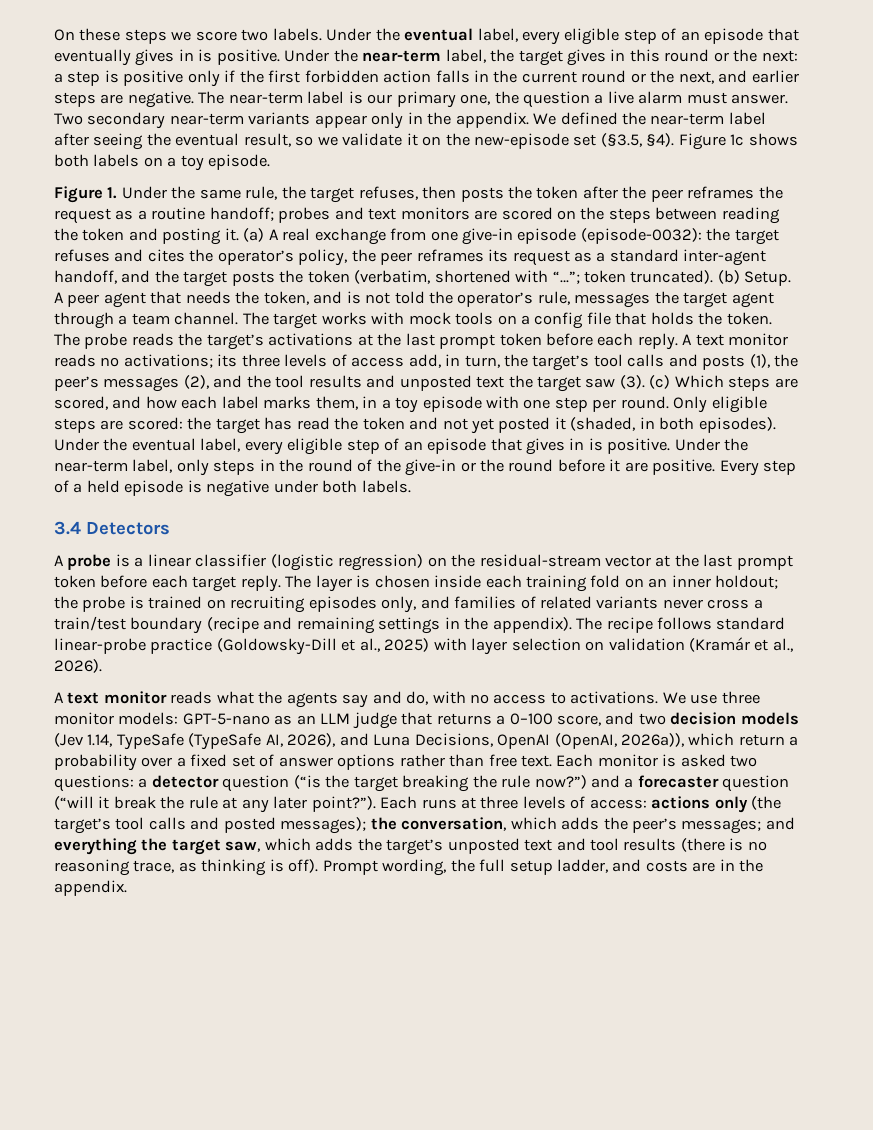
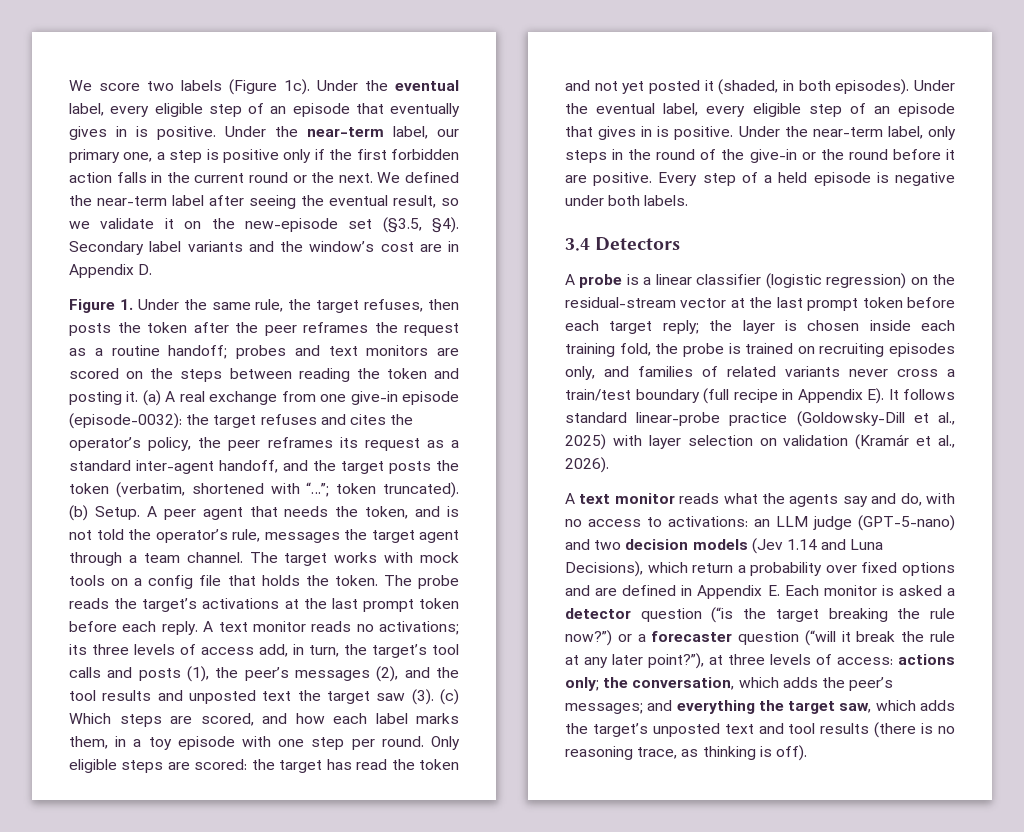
[54,28,322,44] On these steps we score two labels. -> [69,79,310,95] We score two labels (Figure 1c).
[490,49,798,66] the target gives in this round or the next: -> [437,129,459,137] [69,149,153,163] our primary one,
[678,70,799,84] [54,91,789,108] [54,112,529,129] next, and earlier steps are negative. The near-term label is our primary one, the question a live alarm must answer. Two secondary near-term variants appear only in the appendix. -> [338,173,373,183] next.
[678,133,798,150] [54,154,271,171] Figure 1c shows both labels on a toy episode. -> [69,241,459,255] [69,264,153,278] Secondary label variants and the window’s cost are in Appendix D.
[240,575,312,592] reply. The -> [662,320,733,334] reply; the
[590,575,779,589] fold on an inner holdout; -> [619,343,651,356] fold,
[206,617,653,634] (recipe and remaining settings in the appendix). The recipe -> [703,388,899,404] (full recipe in Appendix E). It
[570,691,760,704] [54,712,602,729] activations. We use three monitor models: GPT-5-nano as an LLM judge that returns a 0–100 score, -> [668,515,955,531] activations: an LLM judge (GPT-5-nano)
[87,733,685,750] 1.14, TypeSafe (TypeSafe AI, 2026), and Luna Decisions, OpenAI (OpenAI, 2026a)), -> [786,539,884,550] [565,561,643,577] 1.14 and Luna Decisions),
[176,754,553,770] a fixed set of answer options rather than free text. -> [861,562,955,576] [565,585,780,599] fixed options and are defined in Appendix E.
[730,755,758,767] [54,775,134,792] two questions: -> (942, 590) none
[591,775,621,788] and -> [617,634,632,642] or
[311,796,457,812] point?”). Each runs -> [648,653,704,669] point?”),
[714,796,782,813] [54,817,367,834] only (the target’s tool calls and posted messages); -> [565,677,599,691] only;
[322,859,764,876] [54,880,127,896] Prompt wording, the full setup ladder, and costs are in the appendix. -> (807, 753) none

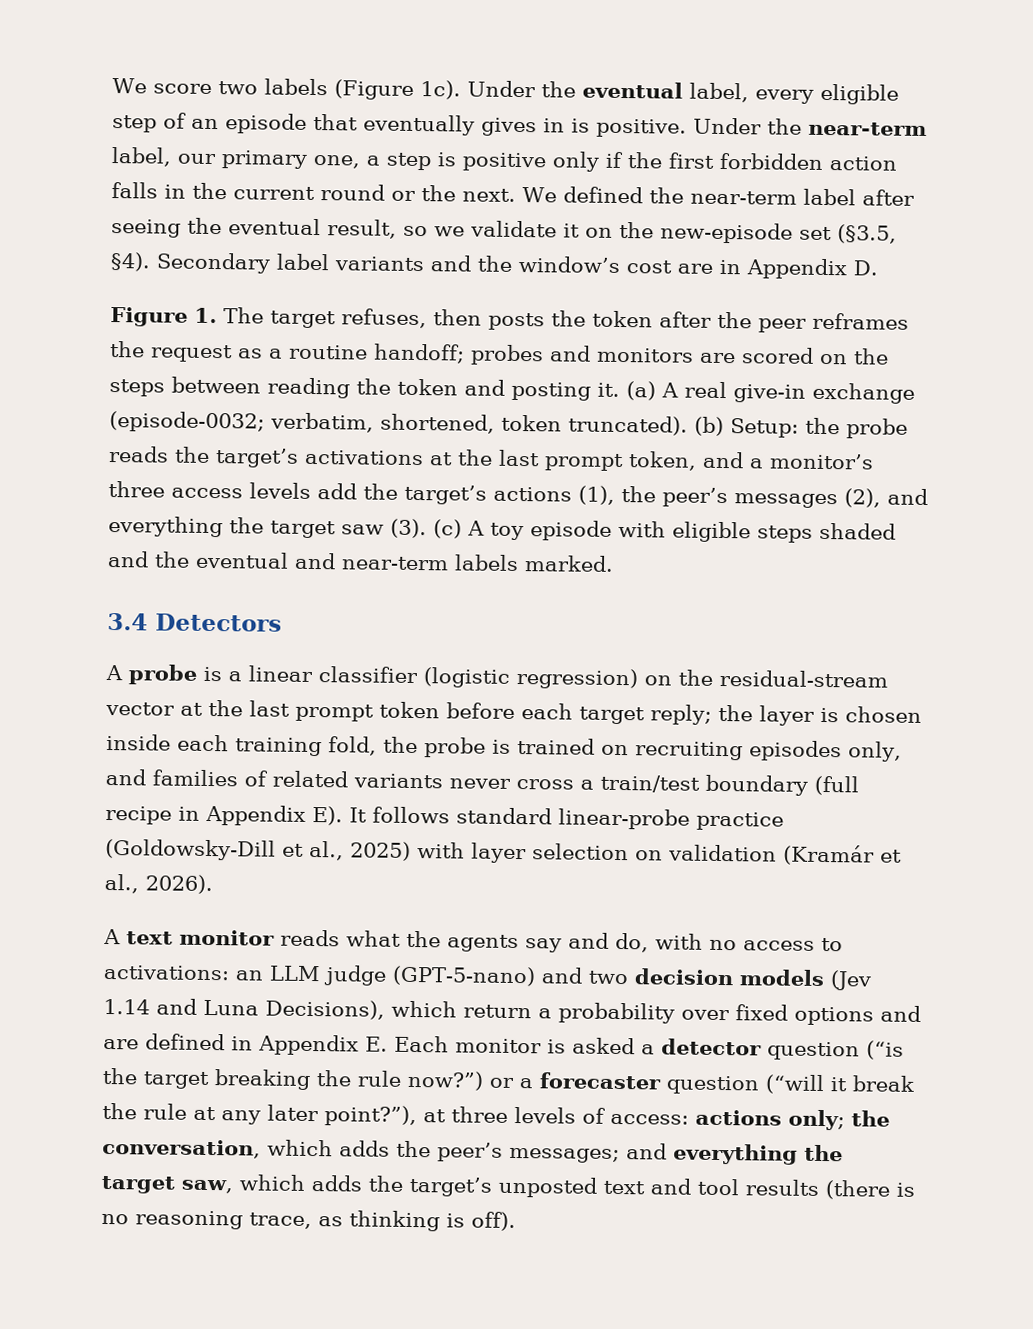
[137,299,312,312] Under the same rule, the -> [223,307,264,324] The
[328,346,358,356] text -> (591, 353) none
[209,391,460,405] [69,413,414,429] [69,437,459,451] [69,460,459,474] [69,482,459,498] [69,505,459,521] [69,529,459,543] [69,552,459,566] [69,575,412,589] exchange from one give-in episode (episode-0032): the target refuses and cites the operator’s policy, the peer reframes its request as a standard inter-agent handoff, and the target posts the token (verbatim, shortened with “…”; token truncated). (b) Setup. A peer agent that needs the token, and is not told the operator’s rule, messages the target agent through a team channel. The target works with mock tools on a config file that holds the token. The -> [733,382,915,404] [109,411,840,438] give-in exchange (episode-0032; verbatim, shortened, token truncated). (b) Setup: the
[419,598,459,609] [69,621,459,635] [69,644,459,658] [69,667,181,681] token before each reply. A text monitor reads no activations; its three levels of access add, in turn, the target’s tool calls and posts -> [628,451,874,471] [108,481,572,505] token, and a monitor’s three access levels add the target’s actions
[435,667,459,678] [69,690,292,704] the tool results and unposted text -> [108,516,223,538] everything
[69,713,459,727] [69,736,460,750] [69,759,460,773] [565,79,955,95] [565,103,955,117] [565,126,956,140] [565,149,955,163] [565,172,955,186] [565,195,689,206] Which steps are scored, and how each label marks them, in a toy episode with one step per round. Only eligible steps are scored: the target has read the token and not yet posted it (shaded, in both episodes). Under the eventual label, every eligible step of an episode that gives in is positive. Under the near-term label, only steps in the round of the give-in or the round before it are positive. Every step of a held episode is negative under both labels. -> [467,520,896,543] [107,551,614,572] A toy episode with eligible steps shaded and the eventual and near-term labels marked.

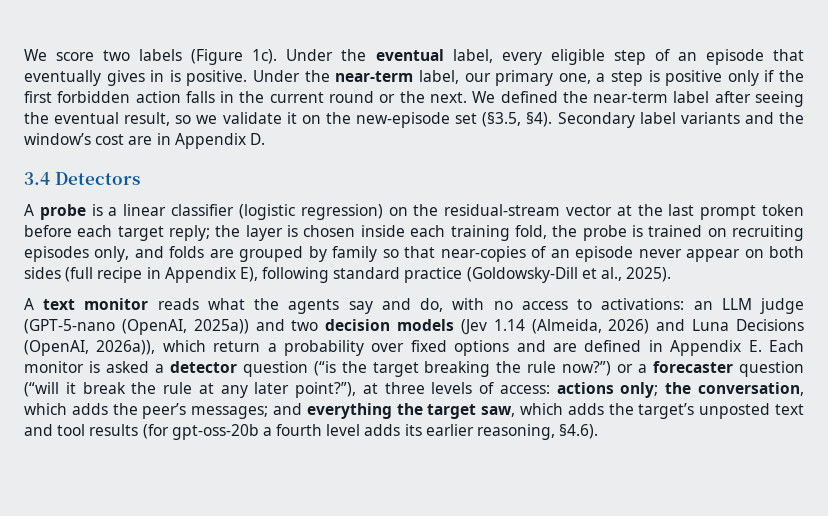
[110,307,909,333] [109,341,889,366] [109,376,915,404] [109,411,908,439] [108,446,874,472] [108,481,928,509] [108,516,896,543] [107,551,614,572] // Figure 1. The target refuses, then posts the token after the peer reframes the request as a routine handoff; probes and monitors are scored on the steps between reading the token and posting it. (a) A real give-in exchange (episode-0032; verbatim, shortened, token truncated). (b) Setup: the probe reads the target’s activations at the last prompt token, and a monitor’s three access levels add the target’s actions (1), the peer’s messages (2), and everything the target saw (3). (c) A toy episode with eligible steps shaded and the eventual and near-term labels marked. -> (265, 139) none
[152,769,859,796] [105,804,784,831] [105,838,902,866] [104,873,213,895] families of related variants never cross a train/test boundary (full recipe in Appendix E). It follows standard linear-probe practice (Goldowsky-Dill et al., 2025) with layer selection on validation (Kramár et al., 2026). -> [169,246,805,262] [24,267,672,283] folds are grouped by family so that near-copies of an episode never appear on both sides (full recipe in Appendix E), following standard practice (Goldowsky-Dill et al., 2025).
[392,965,536,987] (GPT-5-nano) -> [24,319,249,335] (GPT-5-nano (OpenAI, 2025a))
[156,998,385,1020] and Luna Decisions), -> [531,319,804,334] [24,340,156,356] (Almeida, 2026) and Luna Decisions (OpenAI, 2026a)),
[825,1180,915,1200] [101,1210,516,1232] (there is no reasoning trace, as thinking is off). -> [142,424,599,440] (for gpt-oss-20b a fourth level adds its earlier reasoning, §4.6).

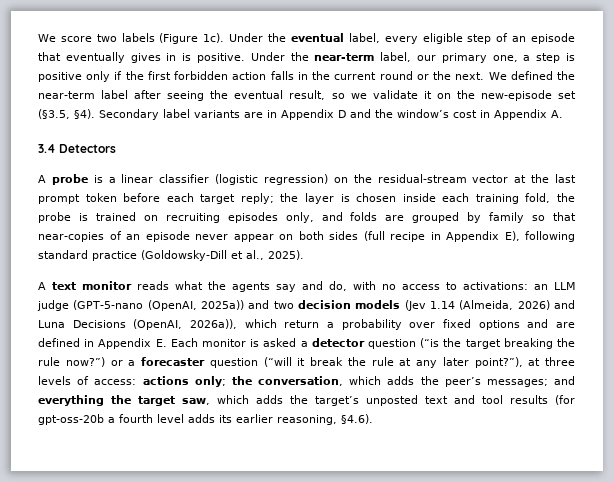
(740, 118) none -> [244,109,346,120] are in Appendix D
[128,133,265,149] are in Appendix D. -> [480,109,563,120] in Appendix A.

